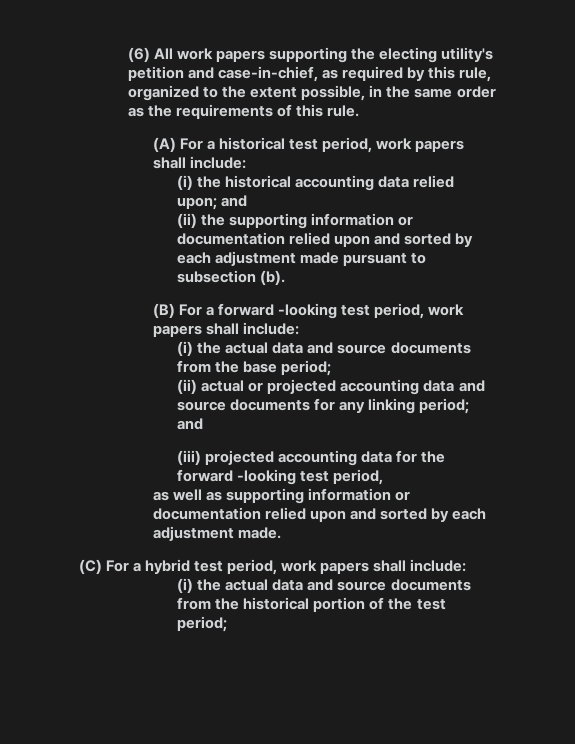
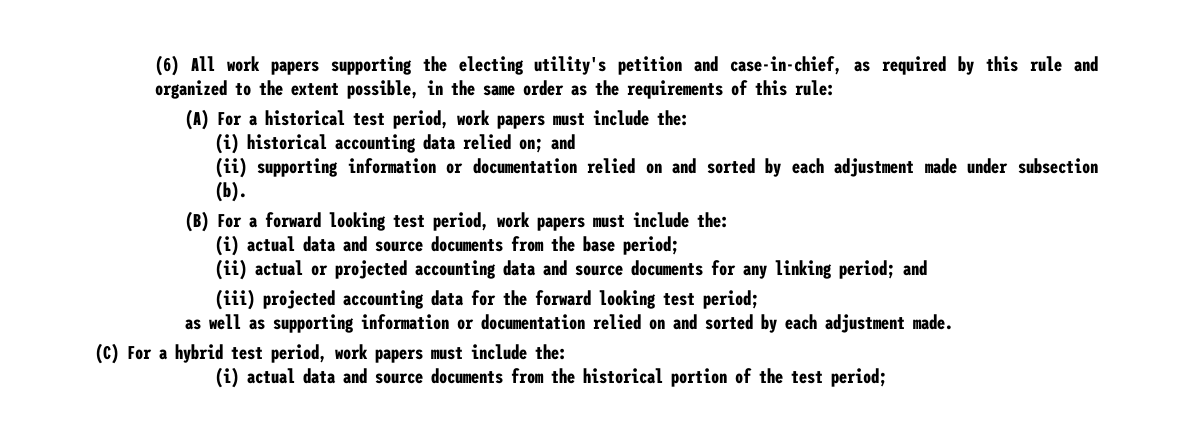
[459,67,492,82] rule, -> [1030,56,1098,72] rule and
[327,105,360,117] rule. -> [794,80,835,96] rule:
[152,156,246,169] [177,175,222,190] shall include: // (i) the -> [552,110,689,126] [214,133,239,154] must include the: // (i)
[177,197,218,210] upon; -> [518,138,543,153] on;
[201,213,414,229] [177,232,371,247] the supporting information or documentation relied upon -> [257,158,662,177] supporting information or documentation relied on
[343,253,427,266] pursuant to -> [967,158,1009,174] under
[277,303,465,319] [152,322,299,337] [177,341,222,356] -looking test period, work papers shall include: // (i) the -> [328,212,729,231] [214,235,239,256] looking test period, work papers must include the: // (i)
[237,469,384,485] -looking test period, -> [598,290,759,309] looking test period;
[309,510,346,522] upon -> [648,319,665,330] on
[373,559,467,572] [177,578,222,593] shall include: // (i) the -> [431,344,567,360] [214,367,239,388] must include the: // (i)

